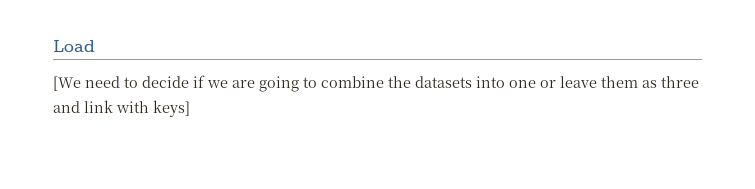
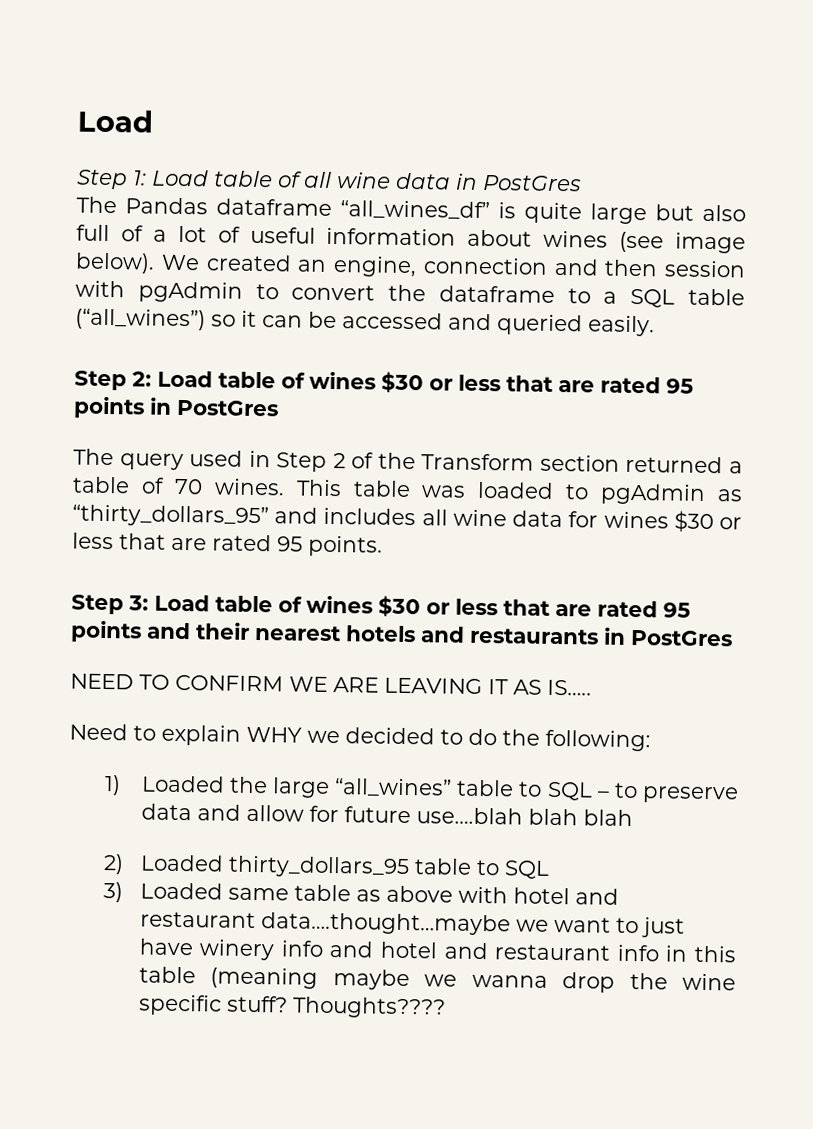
[53,75,699,92] [53,100,190,117] [We need to decide if we are going to combine the datasets into one or leave them as three and link with keys] -> [76,169,582,192] [76,196,746,225] [76,224,746,254] [75,252,746,278] [75,280,746,308] [75,308,655,337] [74,370,694,394] [73,396,279,419] [73,448,743,474] [72,476,743,505] [72,504,742,533] [72,532,383,557] [71,594,691,618] [70,620,733,647] [70,673,592,696] [69,723,651,752] [104,775,740,804] [140,803,633,827] [103,854,550,879] [103,882,619,905] [139,911,685,938] [138,938,737,963] [138,966,736,993] [138,994,446,1019] Step 1: Load table of all wine data in PostGres // The Pandas dataframe “all_wines_df” is quite large but also full of a lot of useful information about wines (see image below). We created an engine, connection and then session with pgAdmin to convert the dataframe to a SQL table (“all_wines”) so it can be accessed and queried easily. // Step 2: Load table of wines $30 or less that are rated 95 points in PostGres // The query used in Step 2 of the Transform section returned a table of 70 wines. This table was loaded to pgAdmin as “thirty_dollars_95” and includes all wine data for wines $30 or less that are rated 95 points. // Step 3: Load table of wines $30 or less that are rated 95 points and their nearest hotels and restaurants in PostGres // NEED TO CONFIRM WE ARE LEAVING IT AS IS….. // Need to explain WHY we decided to do the following: // 1) Loaded the large “all_wines” table to SQL – to preserve data and allow for future use….blah blah blah // 2) Loaded thirty_dollars_95 table to SQL // 3) Loaded same table as above with hotel and restaurant data….thought…maybe we want to just have winery info and hotel and restaurant info in this table (meaning maybe we wanna drop the wine specific stuff? Thoughts????

